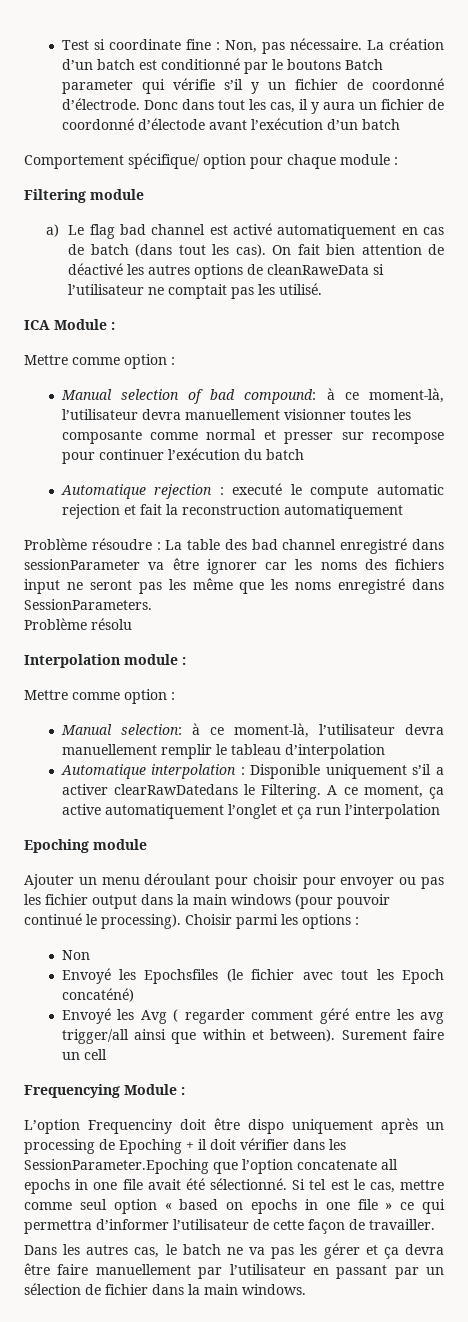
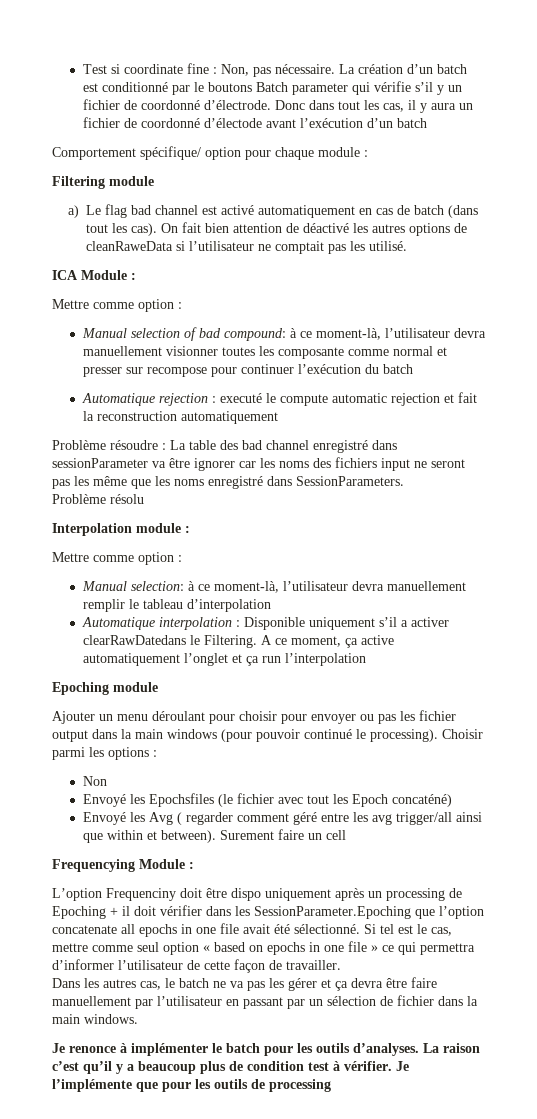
(306, 1289) none -> [52,1043,480,1056] [52,1061,409,1074] [52,1079,331,1092] // Je renonce à implémenter le batch pour les outils d’analyses. La raison c’est qu’il y a beaucoup plus de condition test à vérifier. Je l’implémente que pour les outils de processing

